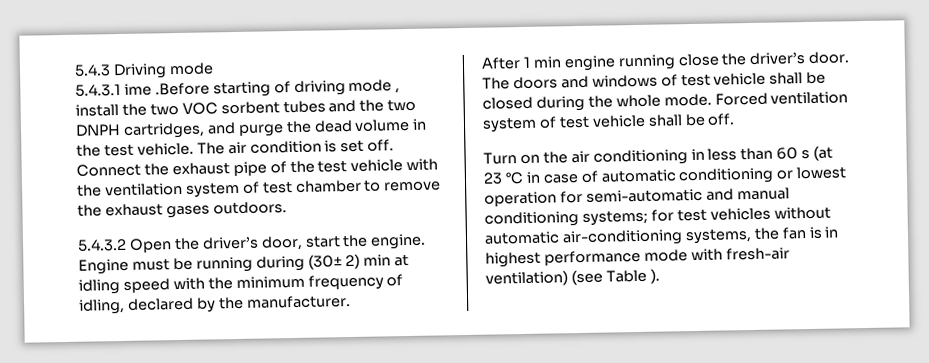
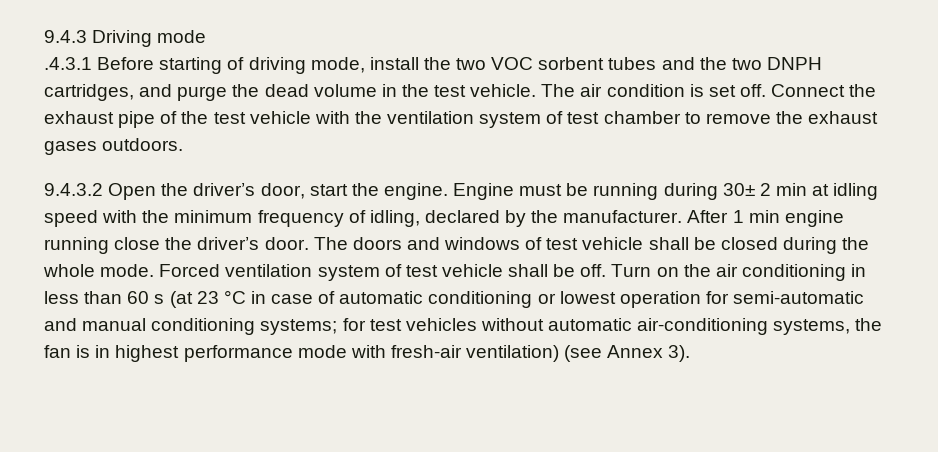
[74,64,111,77] 5.4.3 -> [44,30,87,43] 9.4.3
[75,82,210,97] 5.4.3.1 ime .Before -> [44,57,155,70] .4.3.1 Before
[348,79,401,94] mode , -> [310,57,365,73] mode,
[77,238,127,252] 5.4.3.2 -> [44,183,103,196] 9.4.3.2
[307,253,361,270] (30± 2) -> [722,183,771,196] 30± 2
(351, 302) // -> (683, 216) none
(736, 119) // -> (607, 270) none
[605,268,660,284] Table ). -> [607,345,691,362] Annex 3).

